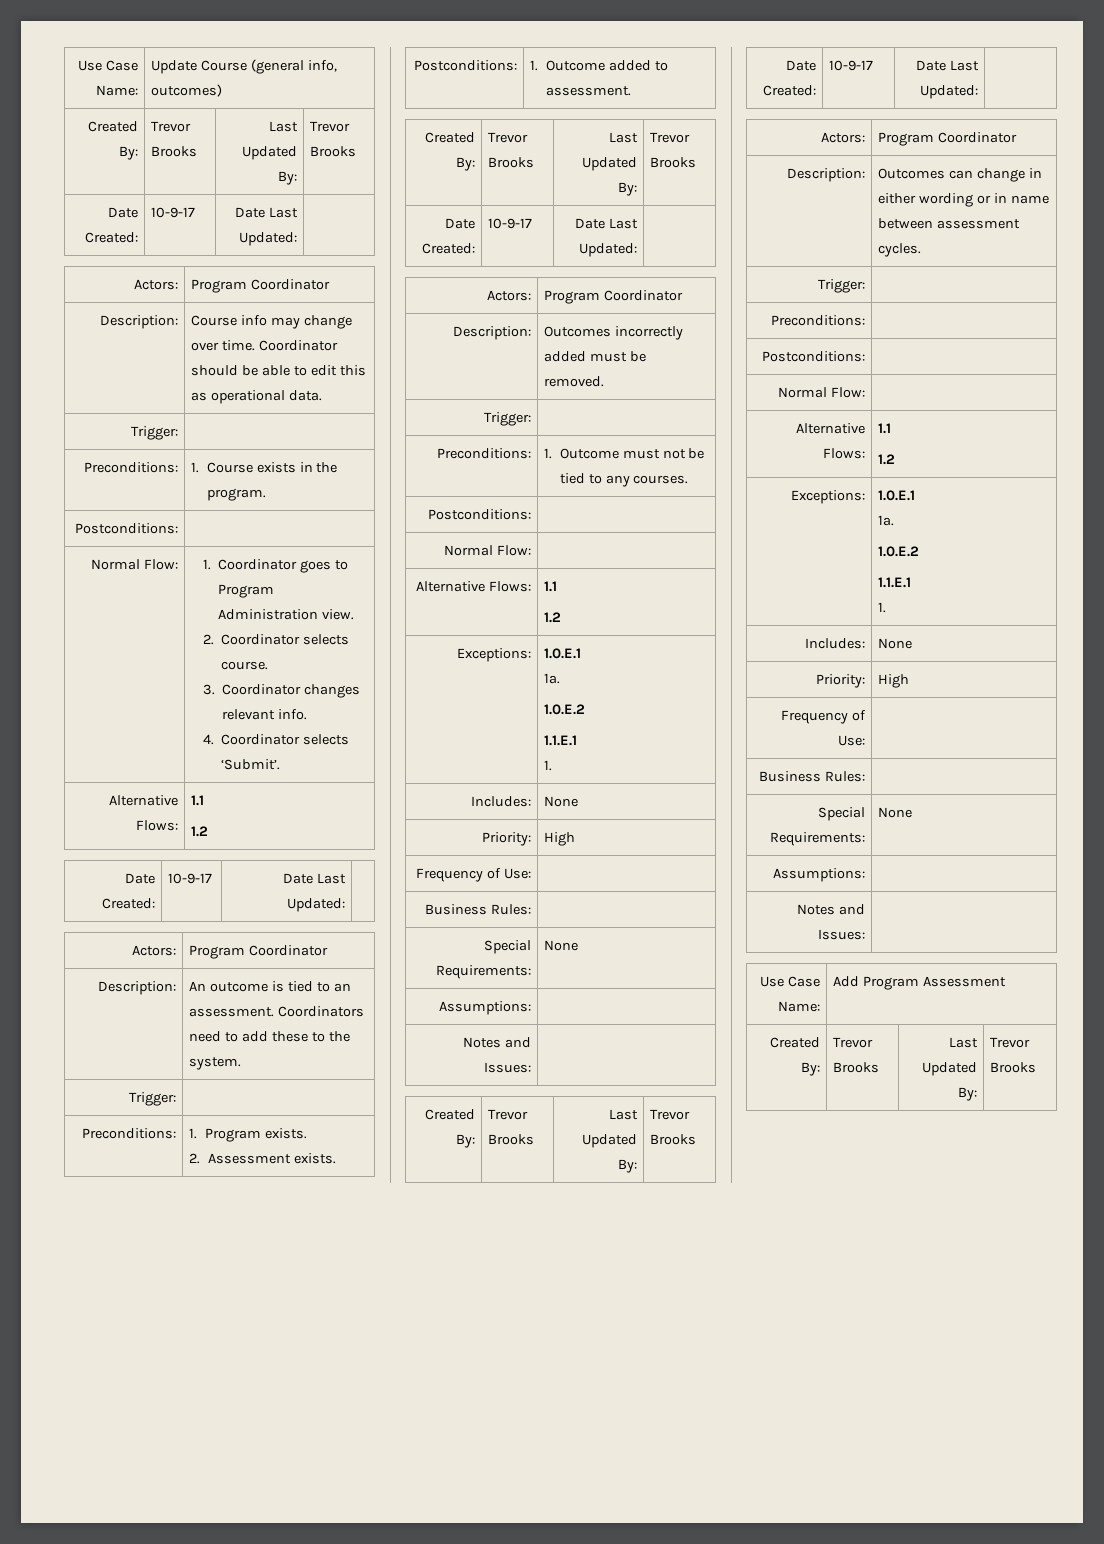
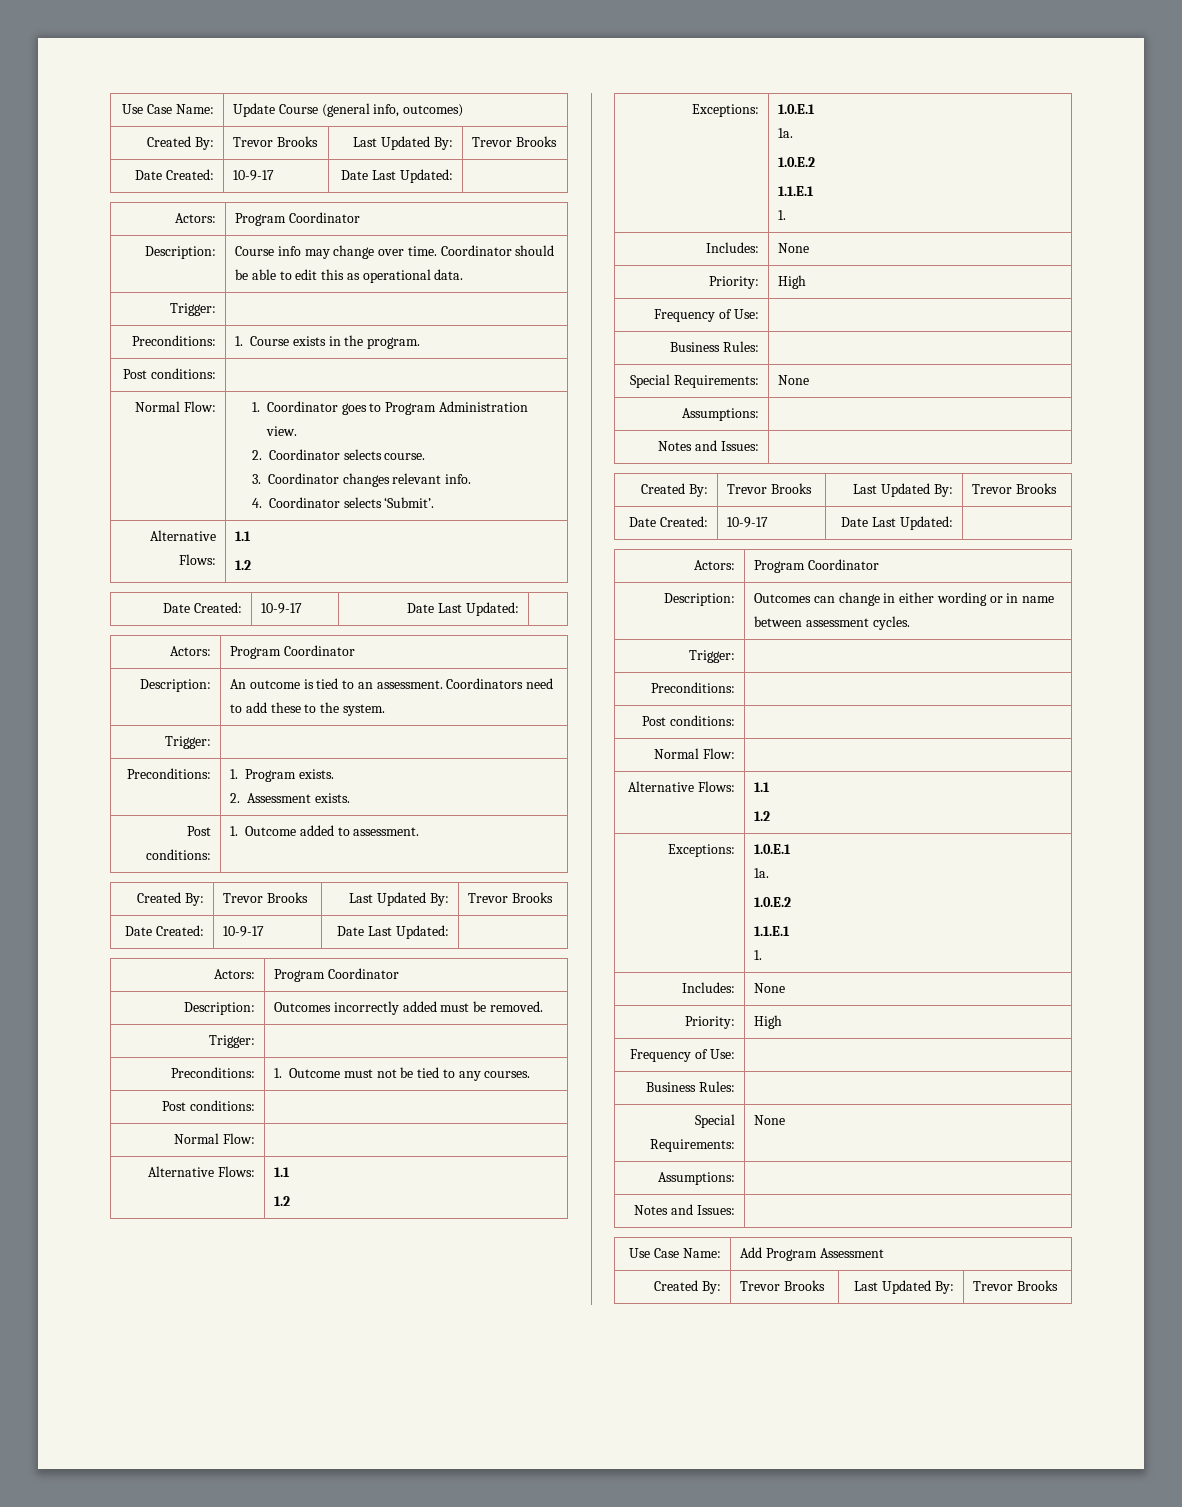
[74,523,178,534] Postconditions: -> [123,368,216,379] Post conditions:
[413,60,517,71] Postconditions: -> [186,826,211,836] [145,849,211,860] Post conditions:
[427,509,531,520] Postconditions: -> [162,1100,255,1111] Post conditions:
[761,351,865,362] Postconditions: -> [642,715,735,726] Post conditions:

